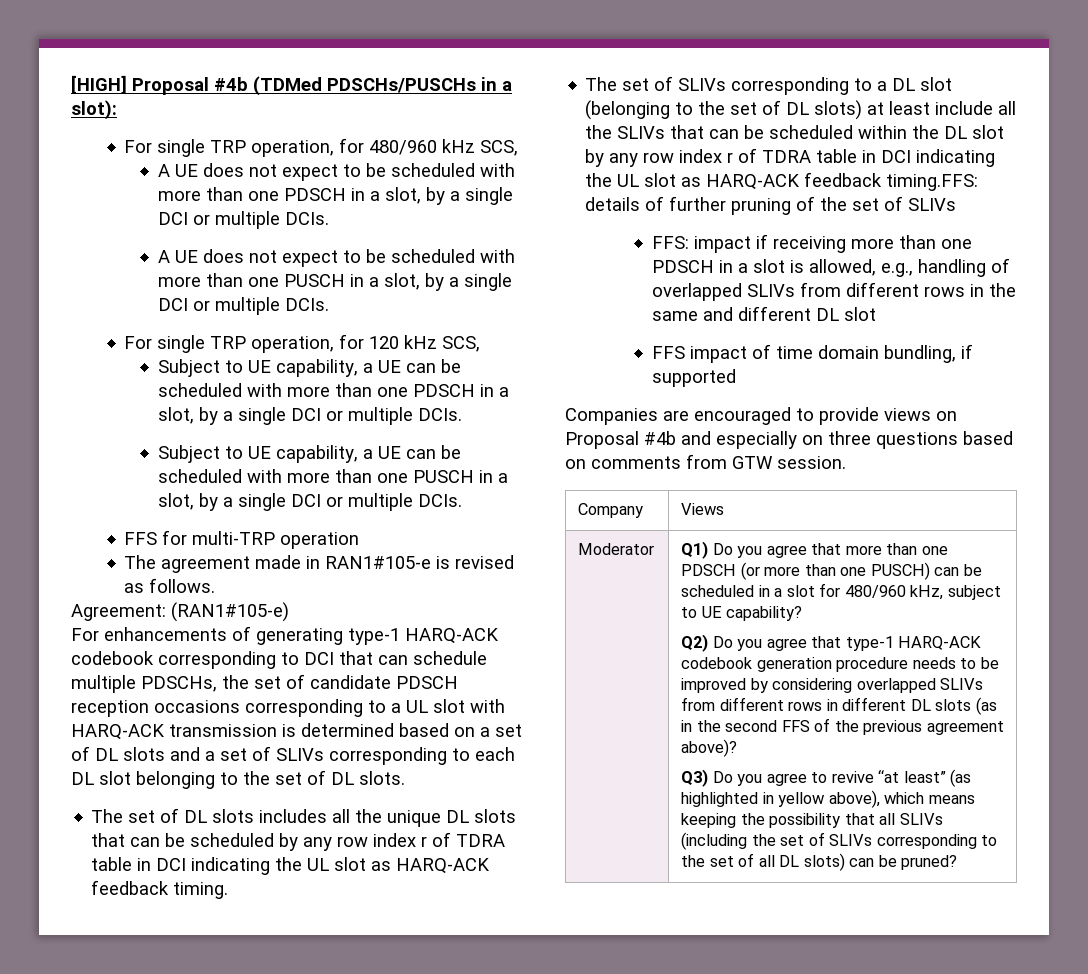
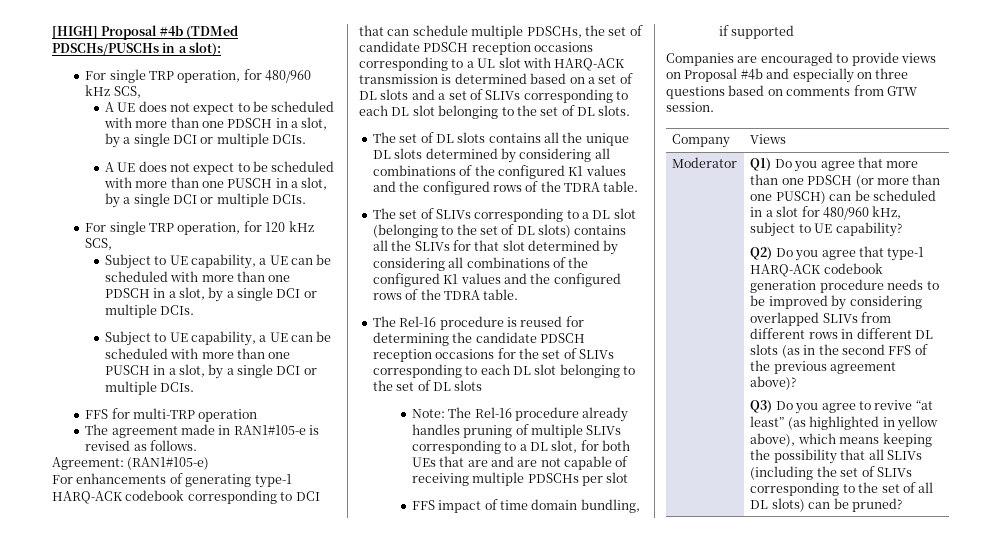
[259,809,328,823] includes -> [488,133,541,143] contains
[91,832,506,851] [91,857,491,875] [91,880,229,899] that can be scheduled by any row index r of TDRA table in DCI indicating the UL slot as HARQ-ACK feedback timing. -> [425,148,610,163] [372,165,626,179] [372,181,639,195] determined by considering all combinations of the configured K1 values and the configured rows of the TDRA table.
[867,101,1017,115] [585,125,1005,139] [585,148,996,167] [585,172,979,191] [585,196,957,215] [651,234,972,253] [651,258,1010,277] [651,282,1016,301] [651,306,839,321] at least include all the SLIVs that can be scheduled within the DL slot by any row index r of TDRA table in DCI indicating the UL slot as HARQ-ACK feedback timing.FFS: details of further pruning of the set of SLIVs // FFS: impact if receiving more than one PDSCH in a slot is allowed, e.g., handling of overlapped SLIVs from different rows in the same and different DL -> [574,225,627,235] [372,240,619,255] [372,257,589,271] [372,273,621,287] [372,289,519,300] [372,316,584,330] [372,332,585,346] [372,348,614,362] [372,364,635,378] [372,380,483,391] [411,407,629,422] [411,424,622,438] [411,440,631,454] [411,456,629,470] [411,472,603,486] contains all the SLIVs for that slot determined by considering all combinations of the configured K1 values and the configured rows of the TDRA table. // The Rel-16 procedure is reused for determining the candidate PDSCH reception occasions for the set of SLIVs corresponding to each DL slot belonging to the set of DL slots // Note: The Rel-16 procedure already handles pruning of multiple SLIVs corresponding to a DL slot, for both UEs that are and are not capable of receiving multiple PDSCHs per

